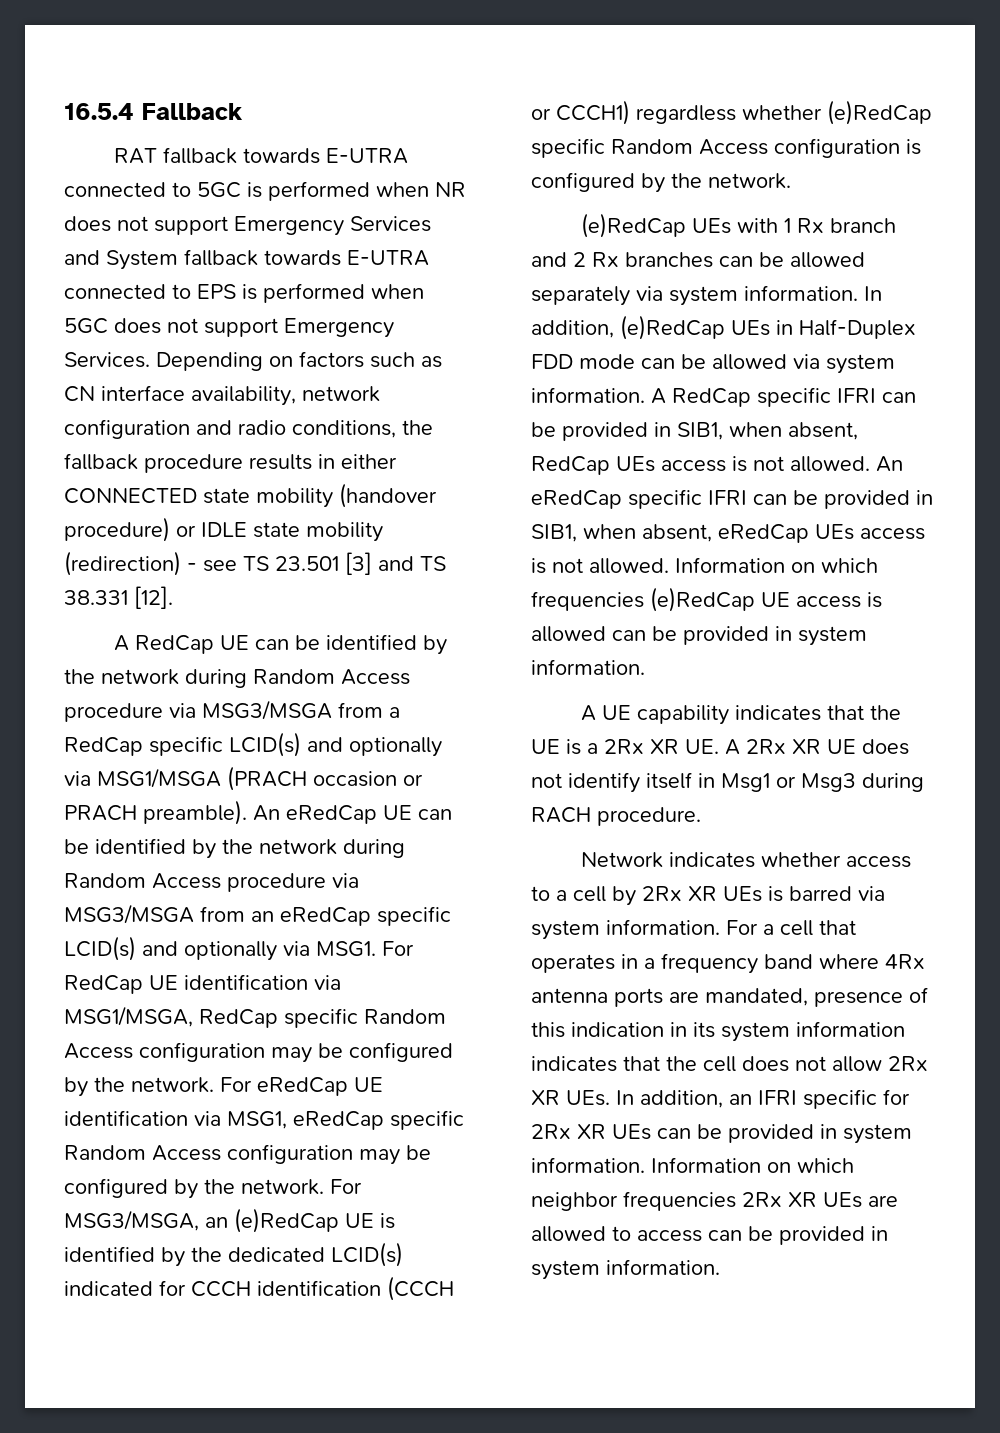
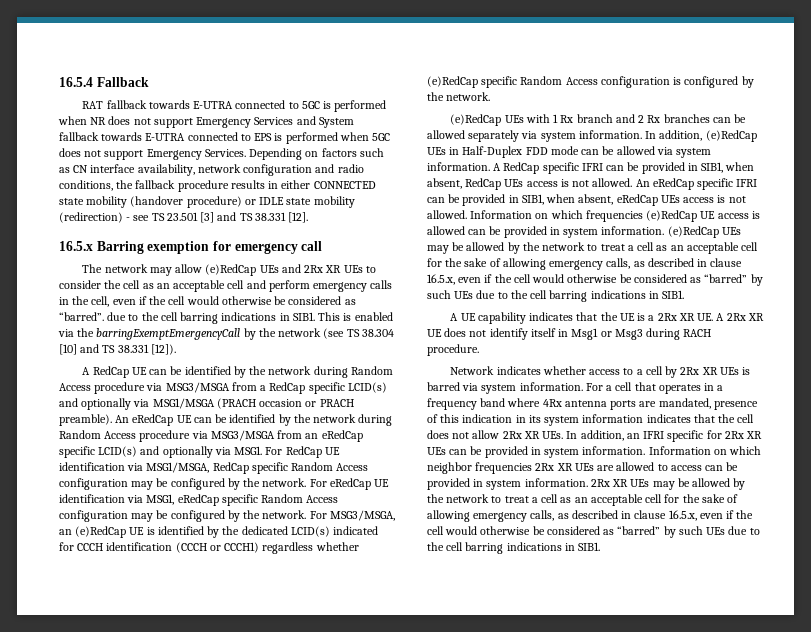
(173, 597) none -> [59,241,323,254] [82,264,376,276] [59,280,393,292] [59,296,356,307] [59,312,393,324] [58,328,394,340] [59,344,176,355] // 16.5.x Barring exemption for emergency call // The network may allow (e)RedCap UEs and 2Rx XR UEs to consider the cell as an acceptable cell and perform emergency calls in the cell, even if the cell would otherwise be considered as “barred”. due to the cell barring indications in SIB1. This is enabled via the barringExemptEmergencyCall by the network (see TS 38.304 [10] and TS 38.331 [12]).
(645, 667) none -> [667,226,741,238] [427,242,759,254] [427,258,743,270] [427,274,763,286] [427,290,685,302] (e)RedCap UEs may be allowed by the network to treat a cell as an acceptable cell for the sake of allowing emergency calls, as described in clause 16.5.x, even if the cell would otherwise be considered as “barred” by such UEs due to the cell barring indications in SIB1.
(720, 1267) none -> [590,478,746,490] [427,494,739,506] [427,510,754,522] [427,526,760,538] [427,542,601,554] 2Rx XR UEs may be allowed by the network to treat a cell as an acceptable cell for the sake of allowing emergency calls, as described in clause 16.5.x, even if the cell would otherwise be considered as “barred” by such UEs due to the cell barring indications in SIB1.

